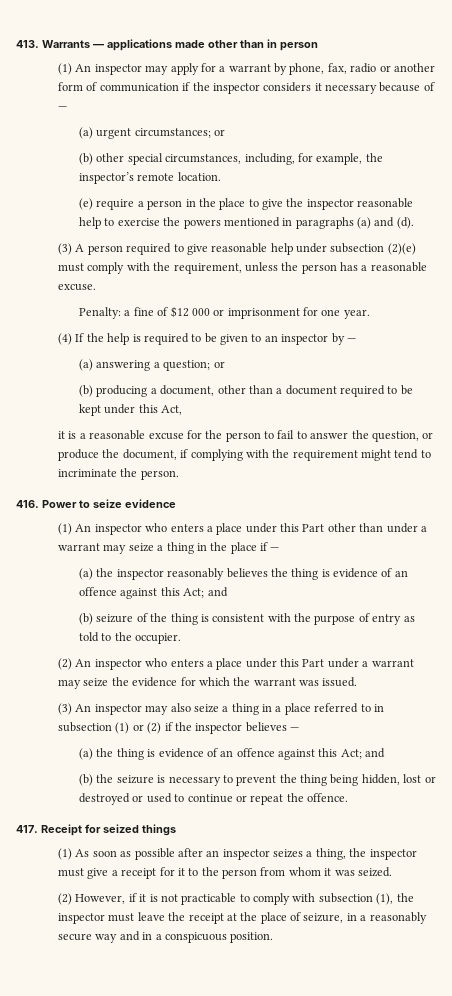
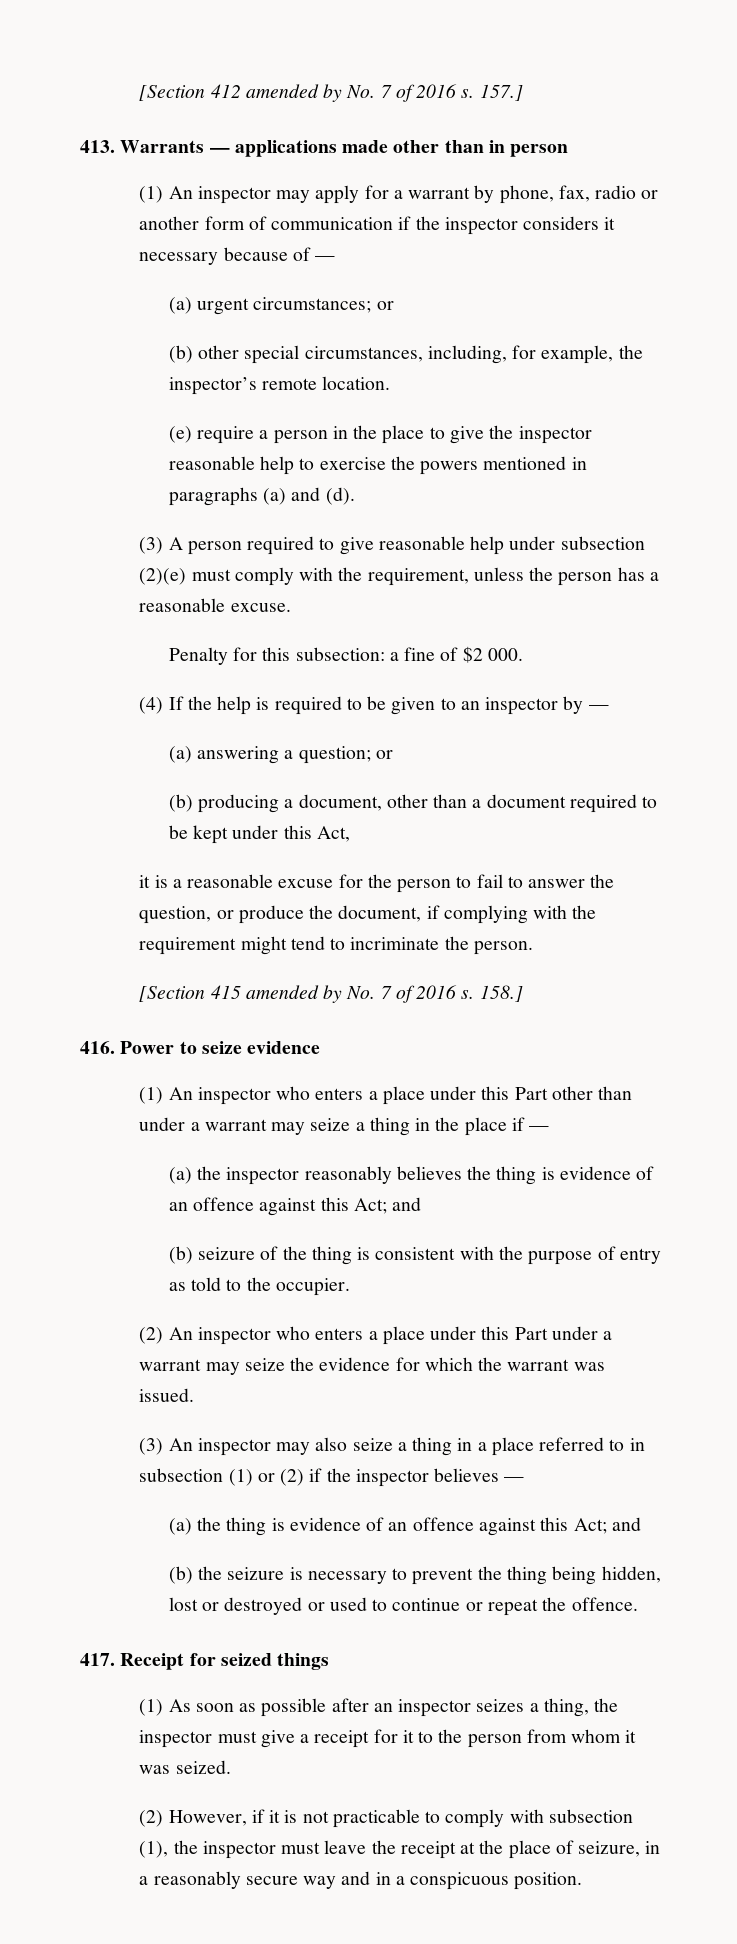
(16, 44) none -> [139,84,523,102] [Section 412 amended by No. 7 of 2016 s. 157.] //
[79,306,370,319] Penalty: a fine of $12 000 or imprisonment for one year. -> [168,646,523,665] Penalty for this subsection: a fine of $2 000.
(179, 475) none -> [139,985,523,1003] // [Section 415 amended by No. 7 of 2016 s. 158.]

